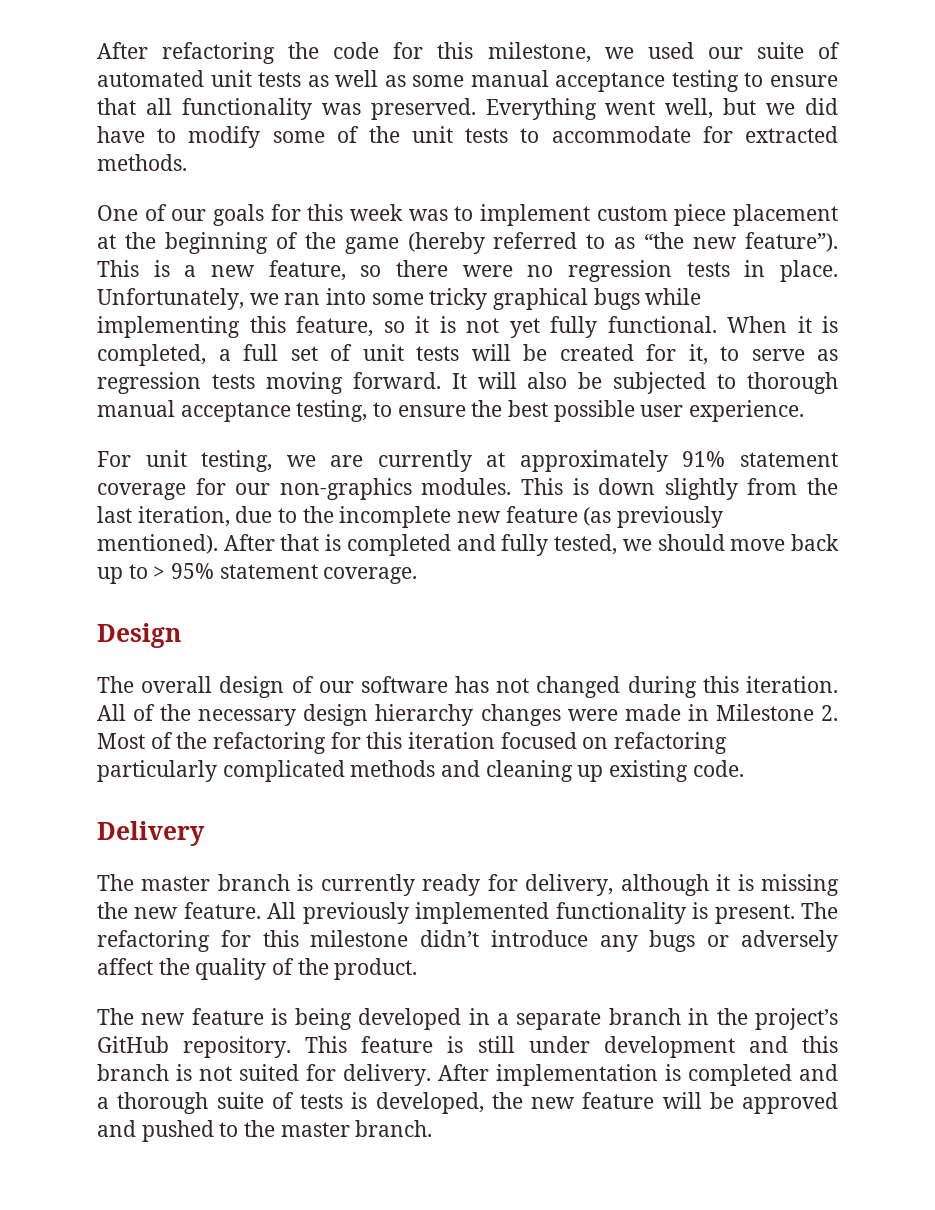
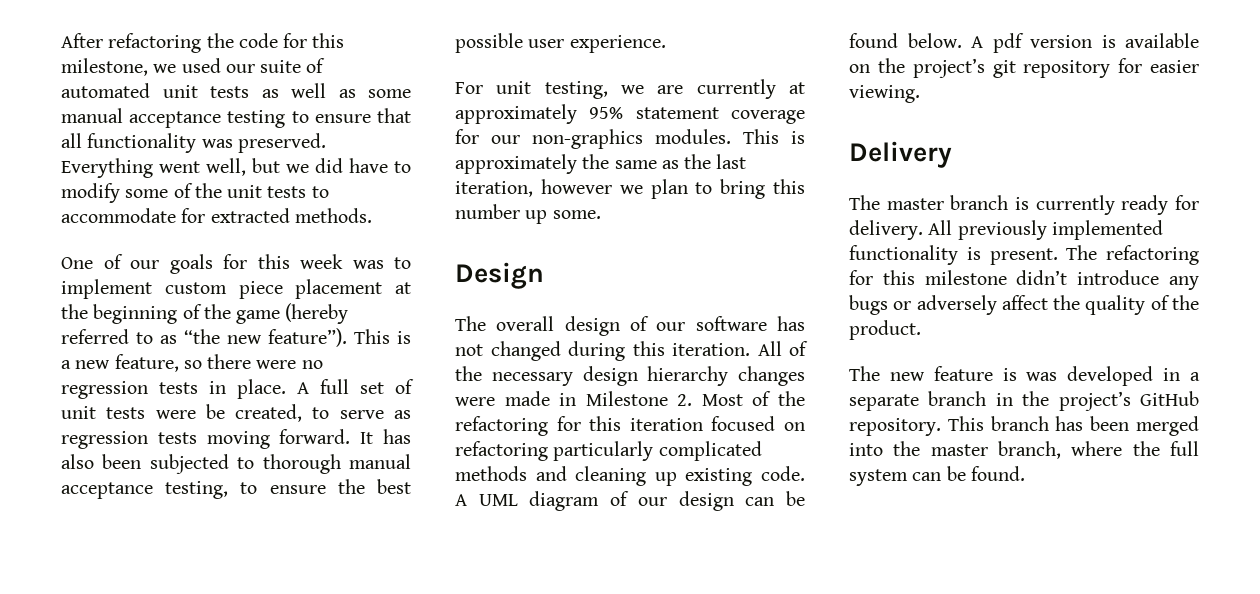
[97,288,702,310] [97,316,838,338] [97,344,231,366] Unfortunately, we ran into some tricky graphical bugs while implementing this feature, so it is not yet fully functional. When it is completed, a -> [297,382,309,394] A
[471,344,708,365] will be created for it, -> [155,404,303,422] were be created,
[477,372,603,389] will also be -> [383,429,412,444] [61,454,142,469] has also been
[682,451,726,467] 91% -> [589,107,624,119] 95%
[598,478,839,500] [97,506,724,528] [97,534,840,556] [97,563,418,584] down slightly from the last iteration, due to the incomplete new feature (as previously mentioned). After that is completed and fully tested, we should move back up to > 95% statement coverage. -> [455,154,747,174] [455,179,805,199] [455,204,601,224] approximately the same as the last iteration, however we plan to bring this number up some.
(744, 768) none -> [455,491,805,511] [849,33,1199,53] [849,58,1199,78] [849,85,920,103] A UML diagram of our design can be found below. A pdf version is available on the project’s git repository for easier viewing.
[525,874,840,896] [97,902,261,919] delivery, although it is missing the new feature. -> [849,220,923,240] delivery.
[294,1008,352,1030] being -> [1026,372,1058,381] was
[361,1036,838,1058] [97,1064,838,1086] [97,1092,838,1114] [97,1120,433,1142] feature is still under development and this branch is not suited for delivery. After implementation is completed and a thorough suite of tests is developed, the new feature will be approved and pushed to the master branch. -> [990,416,1199,436] [849,441,1199,459] [849,466,1025,486] branch has been merged into the master branch, where the full system can be found.

